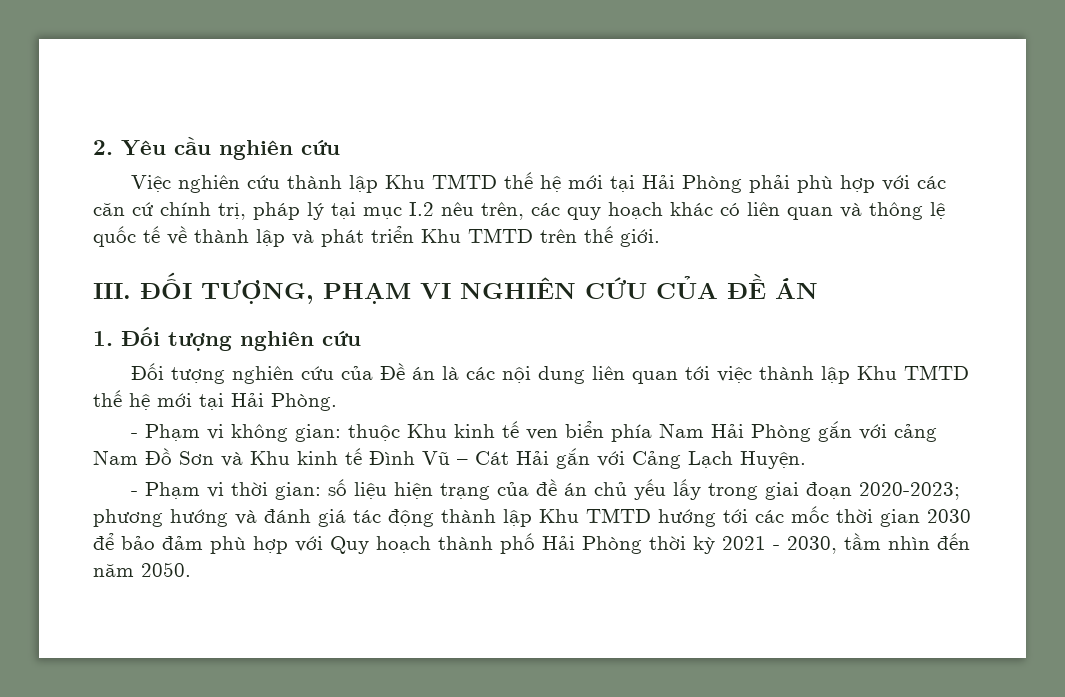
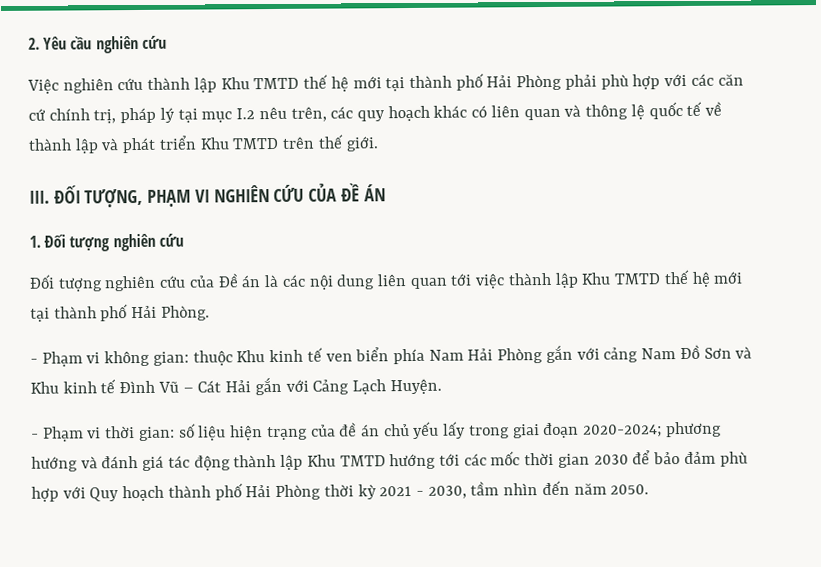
(635, 183) none -> [408,73,484,91] thành phố
(224, 401) none -> [53,304,129,322] thành phố
[858,482,960,500] 2020-2023; -> [583,424,663,438] 2020-2024;

